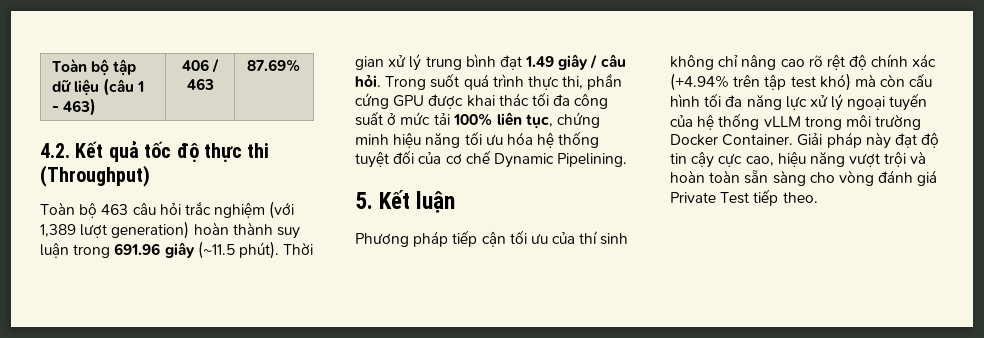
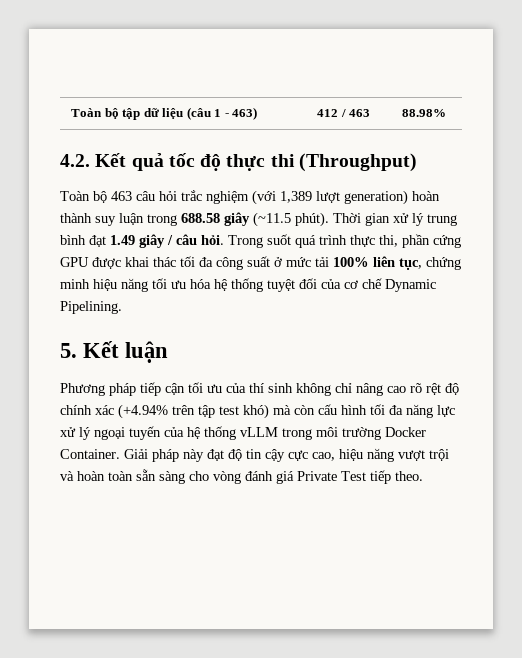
[181,59,209,71] 406 -> [316,109,338,117] 412
[247,59,301,72] 87.69% -> [402,109,446,117] 88.98%
[114,243,161,255] 691.96 -> [181,213,220,223] 688.58

